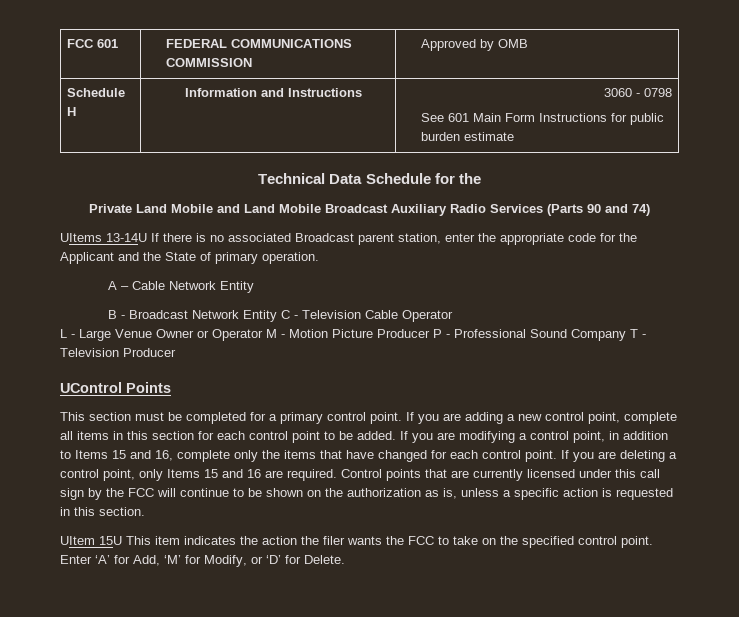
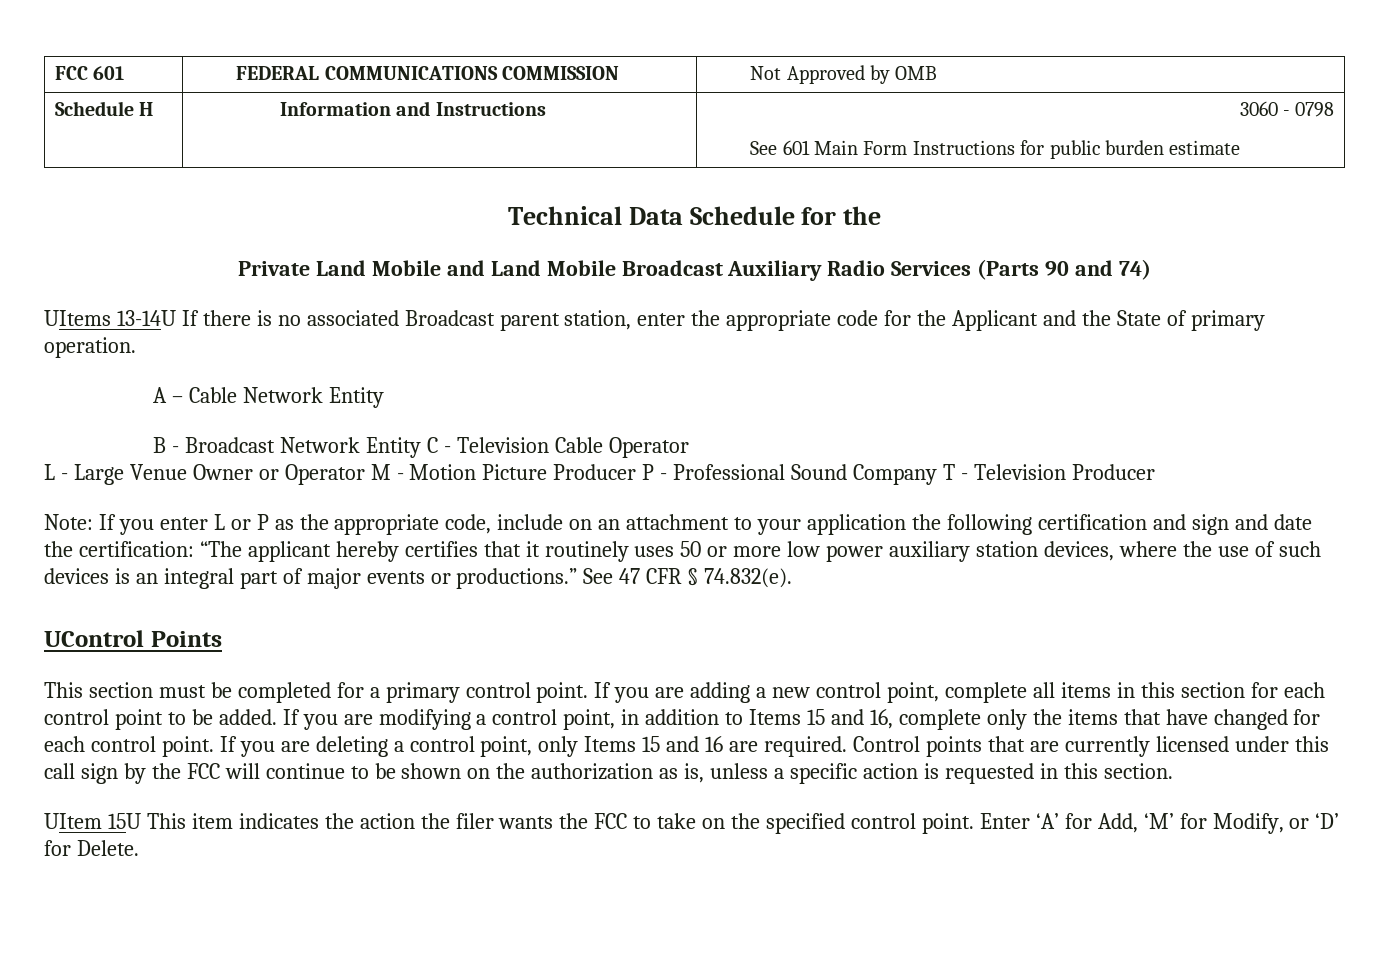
(252, 62) none -> [750,66,782,80] Not
(176, 352) none -> [44,514,1312,535] [44,541,1321,562] [44,568,793,589] // Note: If you enter L or P as the appropriate code, include on an attachment to your application the following certification and sign and date the certification: “The applicant hereby certifies that it routinely uses 50 or more low power auxiliary station devices, where the use of such devices is an integral part of major events or productions.” See 47 CFR § 74.832(e).

